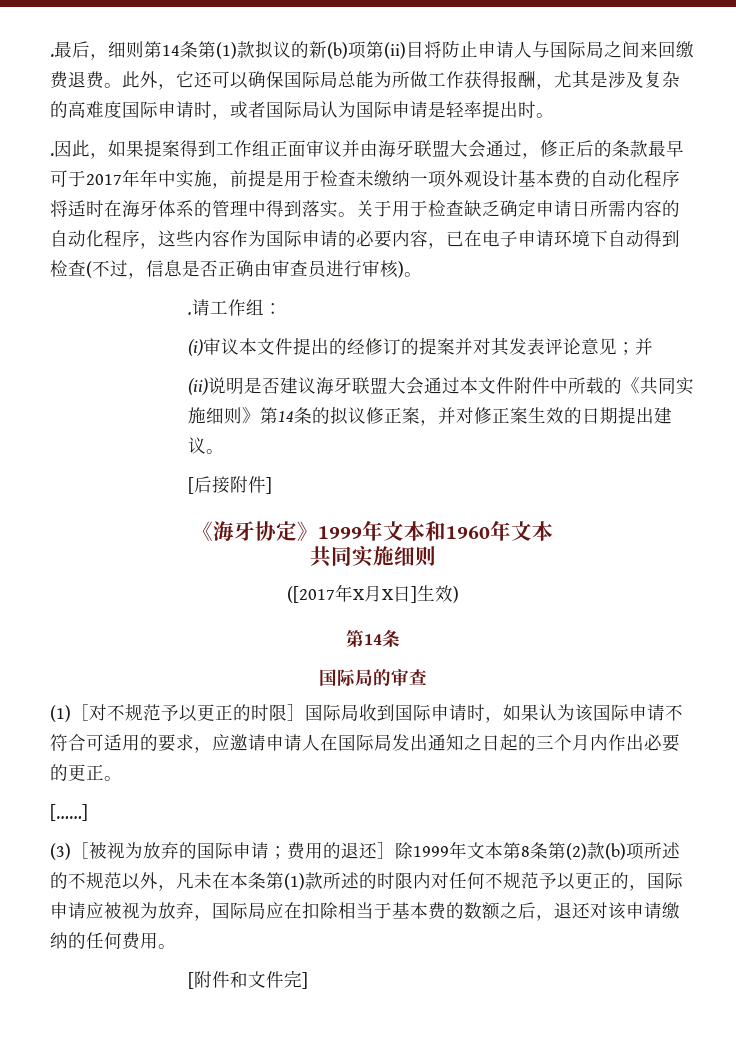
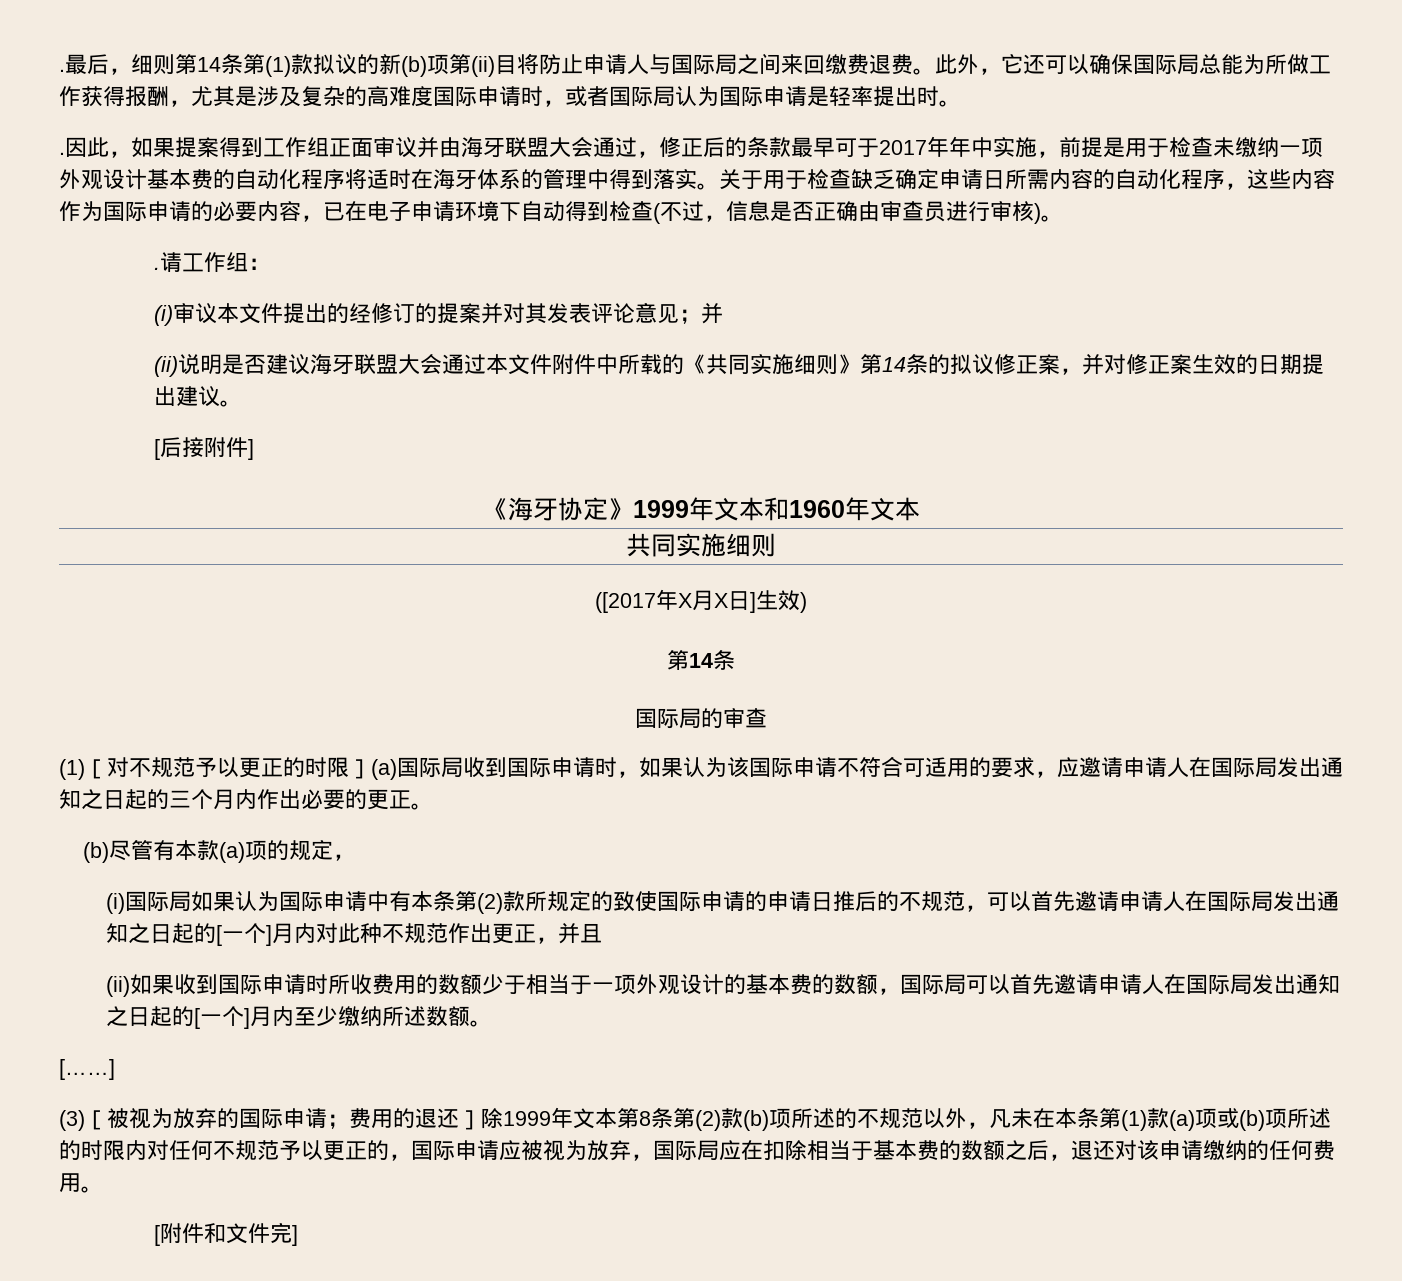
(305, 712) none -> [371,759,397,780] (a)
(122, 778) none -> [82,840,355,863] [106,891,1340,914] [106,923,603,946] [106,974,1341,997] [106,1006,493,1029] // (b)尽管有本款(a)项的规定， // (i)国际局如果认为国际申请中有本条第(2)款所规定的致使国际申请的申请日推后的不规范，可以首先邀请申请人在国际局发出通知之日起的[一个]月内对此种不规范作出更正，并且 // (ii)如果收到国际申请时所收费用的数额少于相当于一项外观设计的基本费的数额，国际局可以首先邀请申请人在国际局发出通知之日起的[一个]月内至少缴纳所述数额。
(323, 880) none -> [1169,1108,1287,1131] (a)项或(b)项

